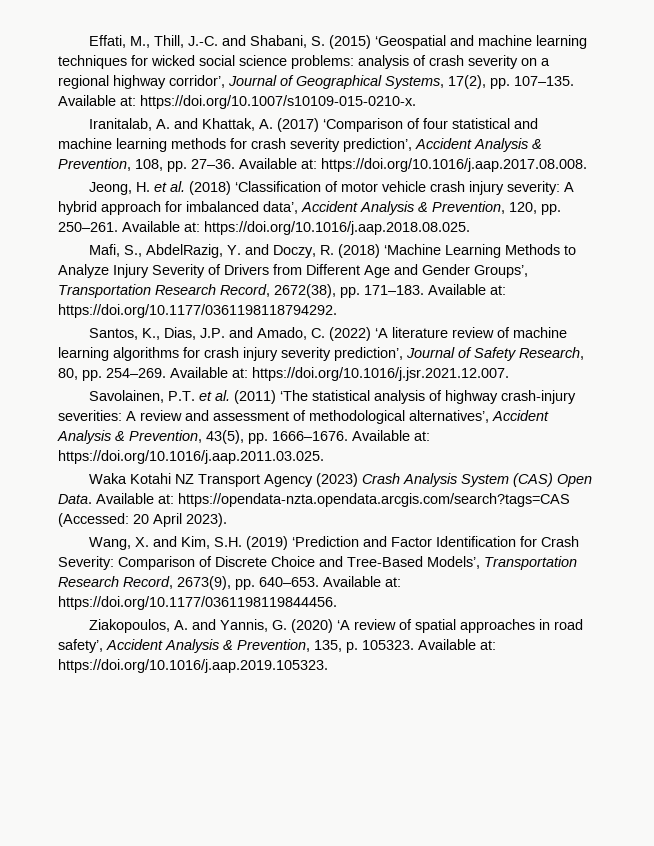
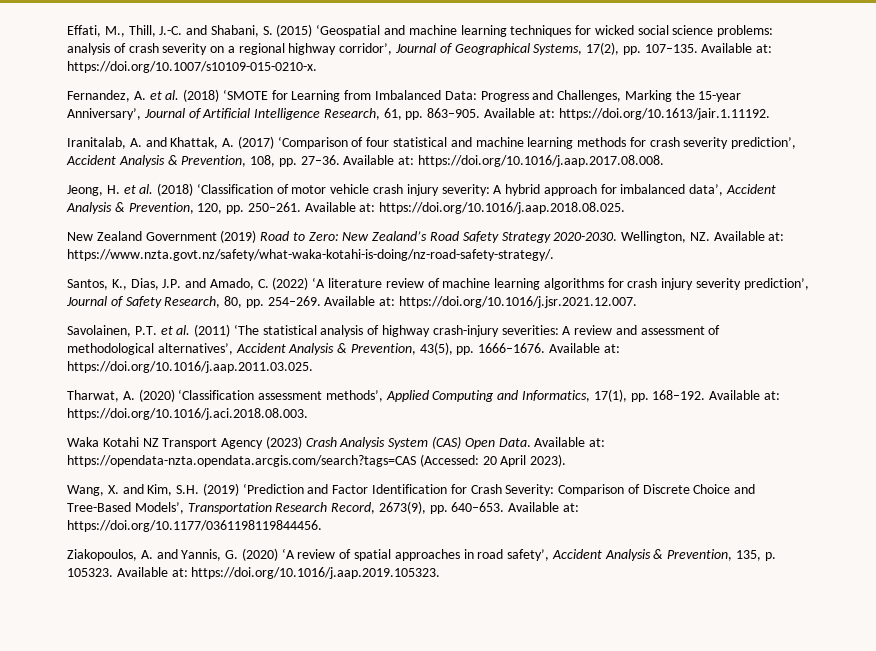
(416, 102) none -> [67,89,742,102] [67,108,770,120] // Fernandez, A. et al. (2018) ‘SMOTE for Learning from Imbalanced Data: Progress and Challenges, Marking the 15-year Anniversary’, Journal of Artificial Intelligence Research, 61, pp. 863–905. Available at: https://doi.org/10.1613/jair.1.11192.
[89,244,577,258] [58,264,528,278] [58,284,506,298] [58,304,337,318] Mafi, S., AbdelRazig, Y. and Doczy, R. (2018) ‘Machine Learning Methods to Analyze Injury Severity of Drivers from Different Age and Gender Groups’, Transportation Research Record, 2672(38), pp. 171–183. Available at: https://doi.org/10.1177/0361198118794292. -> [67,230,785,243] [67,249,554,261] New Zealand Government (2019) Road to Zero: New Zealand’s Road Safety Strategy 2020-2030. Wellington, NZ. Available at: https://www.nzta.govt.nz/safety/what-waka-kotahi-is-doing/nz-road-safety-strategy/.
(324, 457) none -> [67,389,780,402] [67,408,308,420] // Tharwat, A. (2020) ‘Classification assessment methods’, Applied Computing and Informatics, 17(1), pp. 168–192. Available at: https://doi.org/10.1016/j.aci.2018.08.003.

